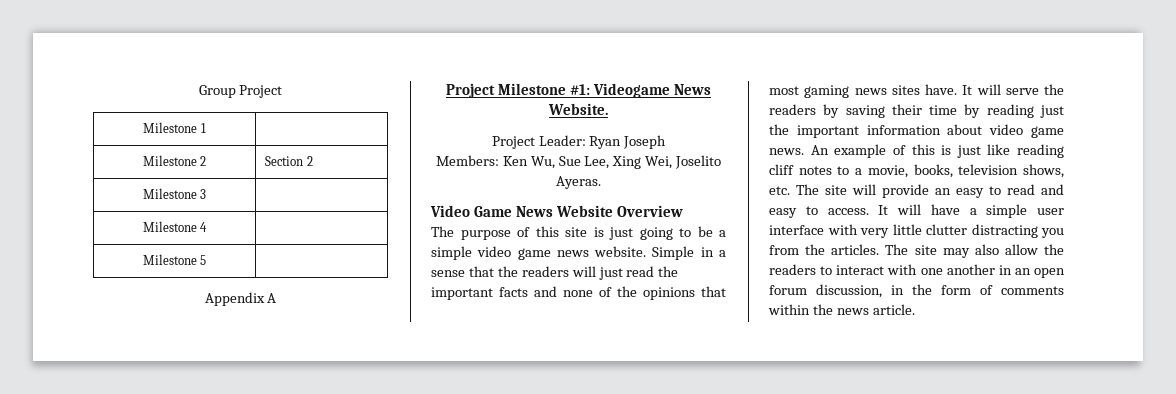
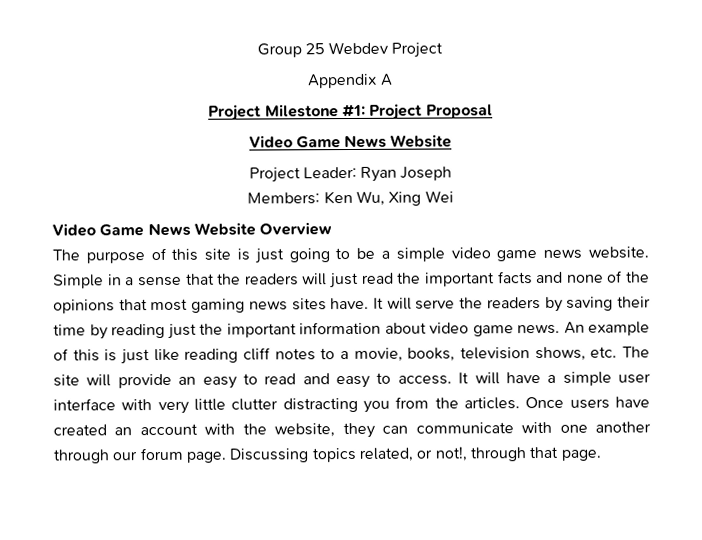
[239,85,283,98] [143,122,206,133] [142,155,207,166] [265,156,313,166] [142,188,207,199] [142,221,208,232] [142,254,207,265] Project // Milestone 1 | // Milestone 2 | Section 2 // Milestone 3 | // Milestone 4 | // Milestone 5 | -> [304,41,444,58] 25 Webdev Project
[592,83,711,98] [548,103,608,115] Videogame News Website. -> [369,103,493,120] [248,134,453,149] Project Proposal // Video Game News Website
[558,155,722,169] [556,176,601,189] Sue Lee, Xing Wei, Joselito Ayeras. -> [388,190,454,206] Xing Wei
[885,244,1064,258] [769,264,1065,278] [769,284,1064,298] [768,304,915,315] The site may also allow the readers to interact with one another in an open forum discussion, in the form of comments within the news article. -> [525,396,650,409] [53,421,651,439] [53,446,602,464] Once users have created an account with the website, they can communicate with one another through our forum page. Discussing topics related, or not!, through that page.

